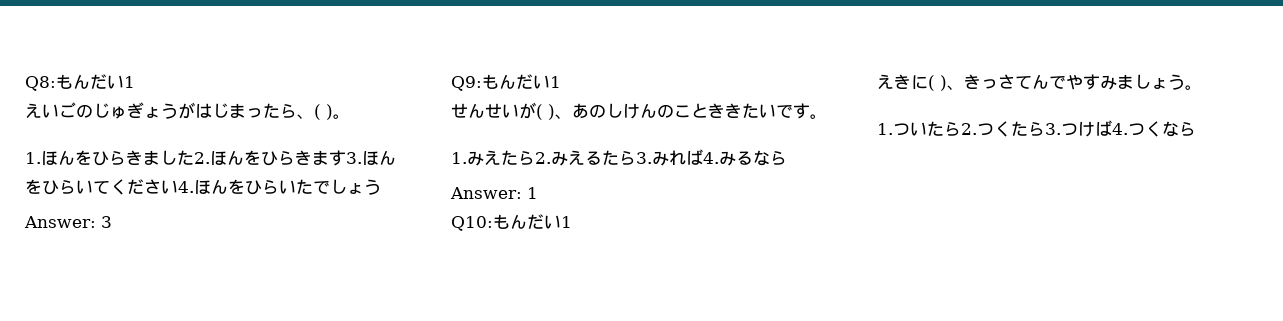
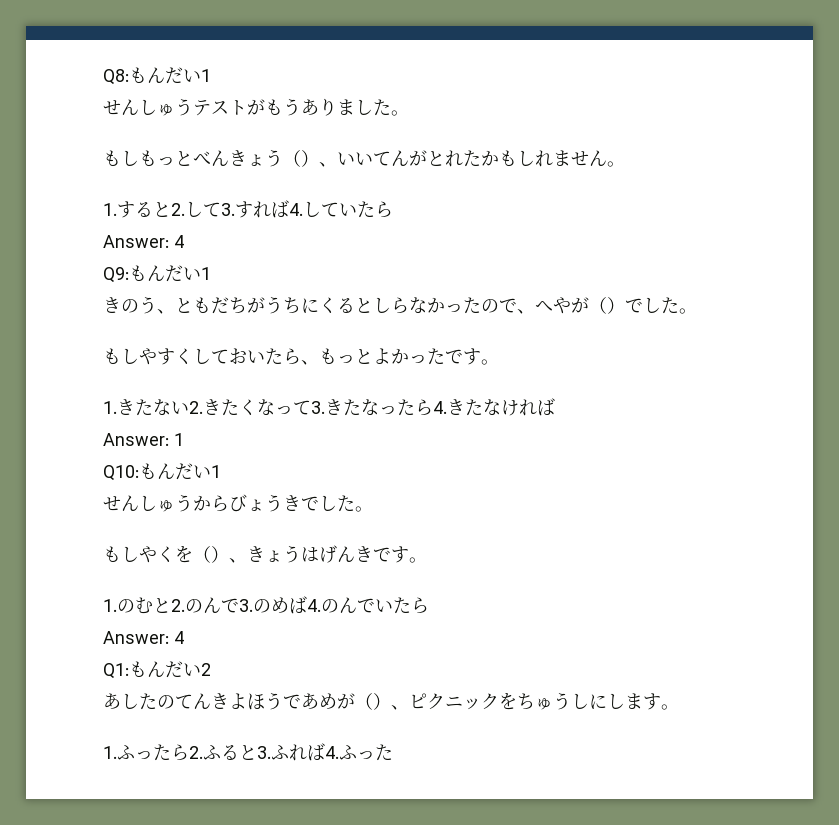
[25,102,350,120] [25,150,396,166] [25,179,381,195] [24,216,112,228] えいごのじゅぎょうがはじまったら、( )。 // 1.ほんをひらきました2.ほんをひらきます3.ほんをひらいてください4.ほんをひらいたでしょう // Answer: 3 -> [103,98,409,116] [103,149,625,167] [103,200,393,218] [103,235,184,248] せんしゅうテストがもうありました。 // もしもっとべんきょう（）、いいてんがとれたかもしれません。 // 1.すると2.して3.すれば4.していたら // Answer: 4
[451,102,827,120] [451,149,787,166] せんせいが( )、あのしけんのことききたいです。 // 1.みえたら2.みえるたら3.みれば4.みるなら -> [103,296,697,314] [103,348,499,365] [103,398,555,416] きのう、ともだちがうちにくるとしらなかったので、へやが（）でした。 // もしやすくしておいたら、もっとよかったです。 // 1.きたない2.きたくなって3.きたなったら4.きたなければ
[877,74,1202,91] [877,120,1196,137] えきに( )、きっさてんでやすみましょう。 // 1.ついたら2.つくたら3.つけば4.つくなら -> [103,494,373,512] [103,545,427,563] [103,596,429,614] [103,631,184,644] [103,661,211,679] [103,692,679,710] [103,743,393,761] せんしゅうからびょうきでした。 // もしやくを（）、きょうはげんきです。 // 1.のむと2.のんで3.のめば4.のんでいたら // Answer: 4 // Q1:もんだい2 // あしたのてんきよほうであめが（）、ピクニックをちゅうしにします。 // 1.ふったら2.ふると3.ふれば4.ふった

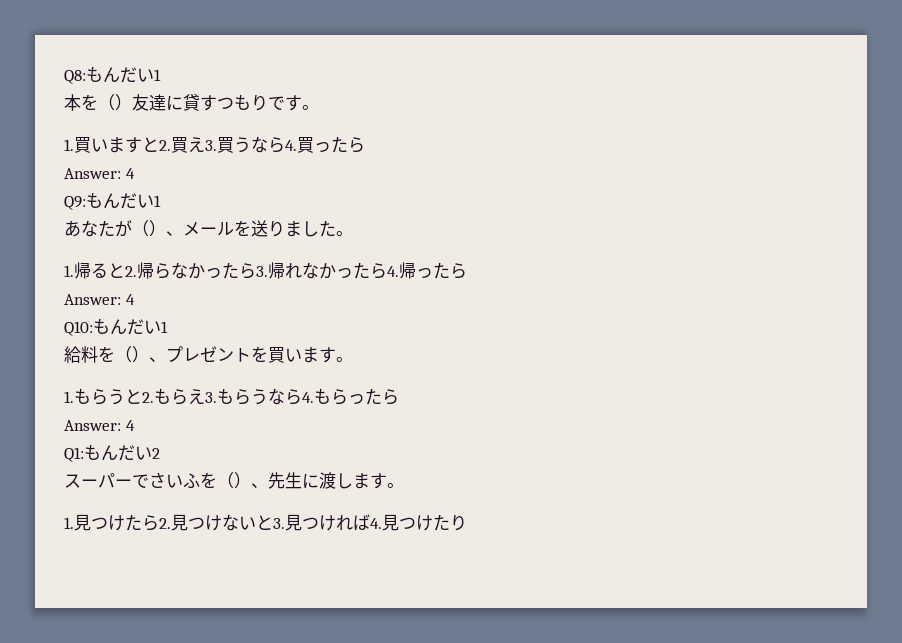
[103,98,409,116] [103,149,625,167] [103,200,357,218] せんしゅうテストがもうありました。 // もしもっとべんきょう（）、いいてんがとれたかもしれません。 // 1.すると2.して3.すれば4.してい -> [64,94,319,111] [64,136,331,153] 本を（）友達に貸すつもりです。 // 1.買いますと2.買え3.買うなら4.買っ
[103,296,697,314] [103,348,499,365] [103,398,555,416] [103,433,184,446] きのう、ともだちがうちにくるとしらなかったので、へやが（）でした。 // もしやすくしておいたら、もっとよかったです。 // 1.きたない2.きたくなって3.きたなったら4.きたなければ // Answer: 1 -> [64,220,353,237] [64,262,467,279] [64,294,135,305] あなたが（）、メールを送りました。 // 1.帰ると2.帰らなかったら3.帰れなかったら4.帰ったら // Answer: 4
[103,494,373,512] [103,545,427,563] [103,596,393,614] せんしゅうからびょうきでした。 // もしやくを（）、きょうはげんきです。 // 1.のむと2.のんで3.のめば4.のんでい -> [64,346,353,363] [64,388,365,405] 給料を（）、プレゼントを買います。 // 1.もらうと2.もらえ3.もらうなら4.もらっ
[103,692,607,710] あしたのてんきよほうであめが（）、ピクニックをちゅうしに -> [64,472,336,489] スーパーでさいふを（）、先生に渡
[117,745,153,760] ふっ -> [74,514,125,531] 見つけ
[203,743,393,761] ふると3.ふれば4.ふった -> [171,514,467,531] 見つけないと3.見つければ4.見つけたり

